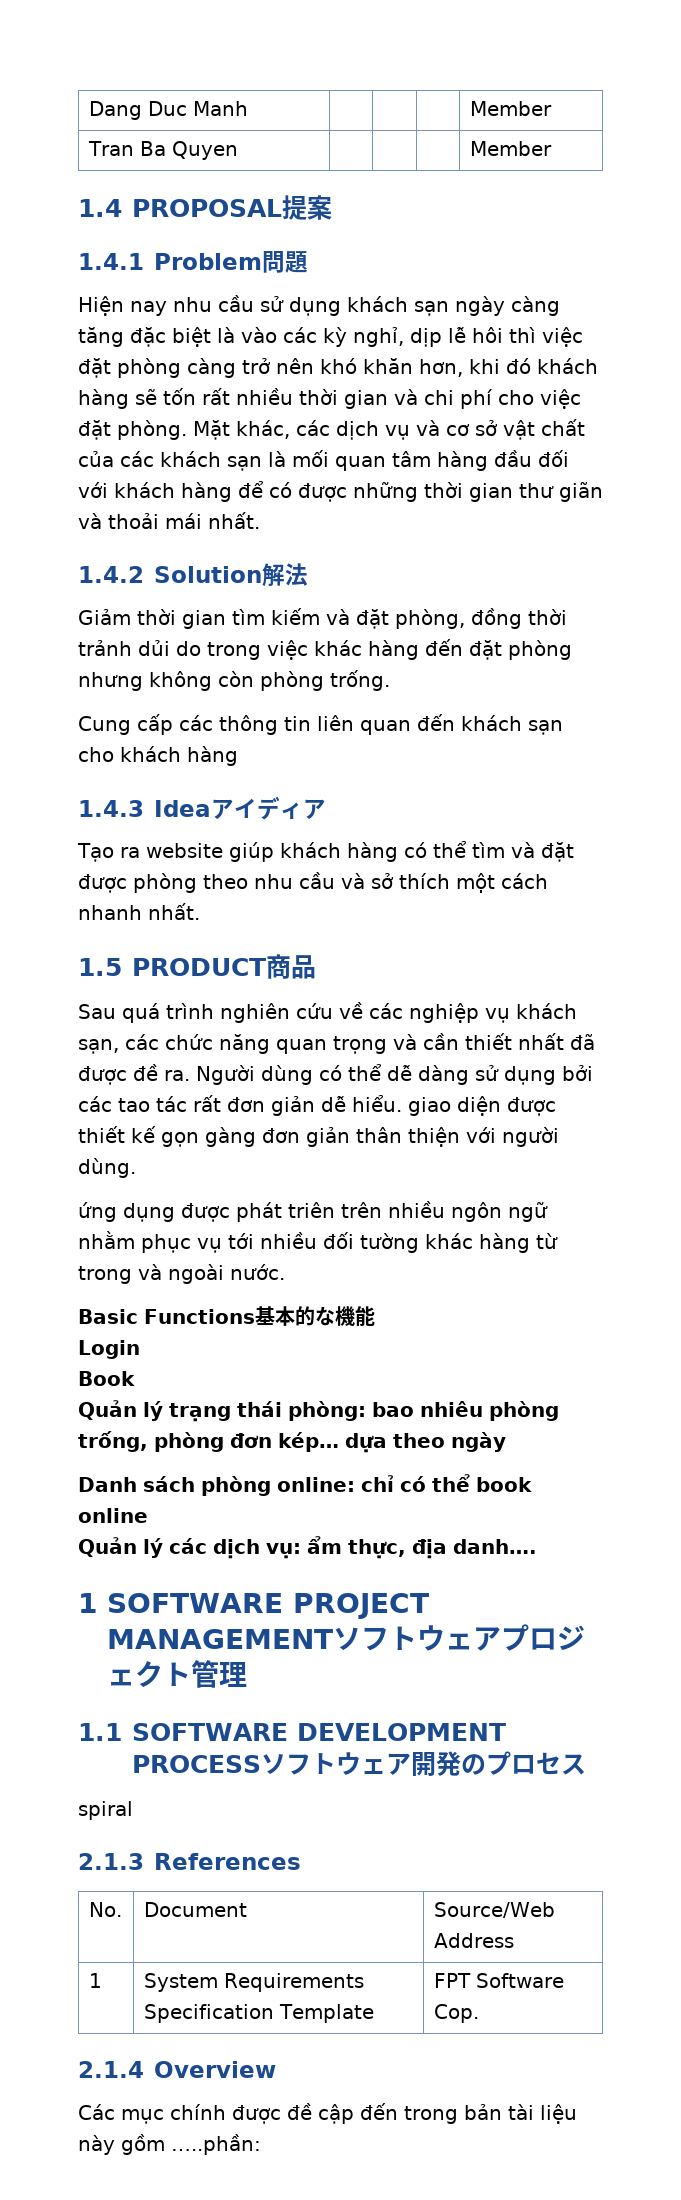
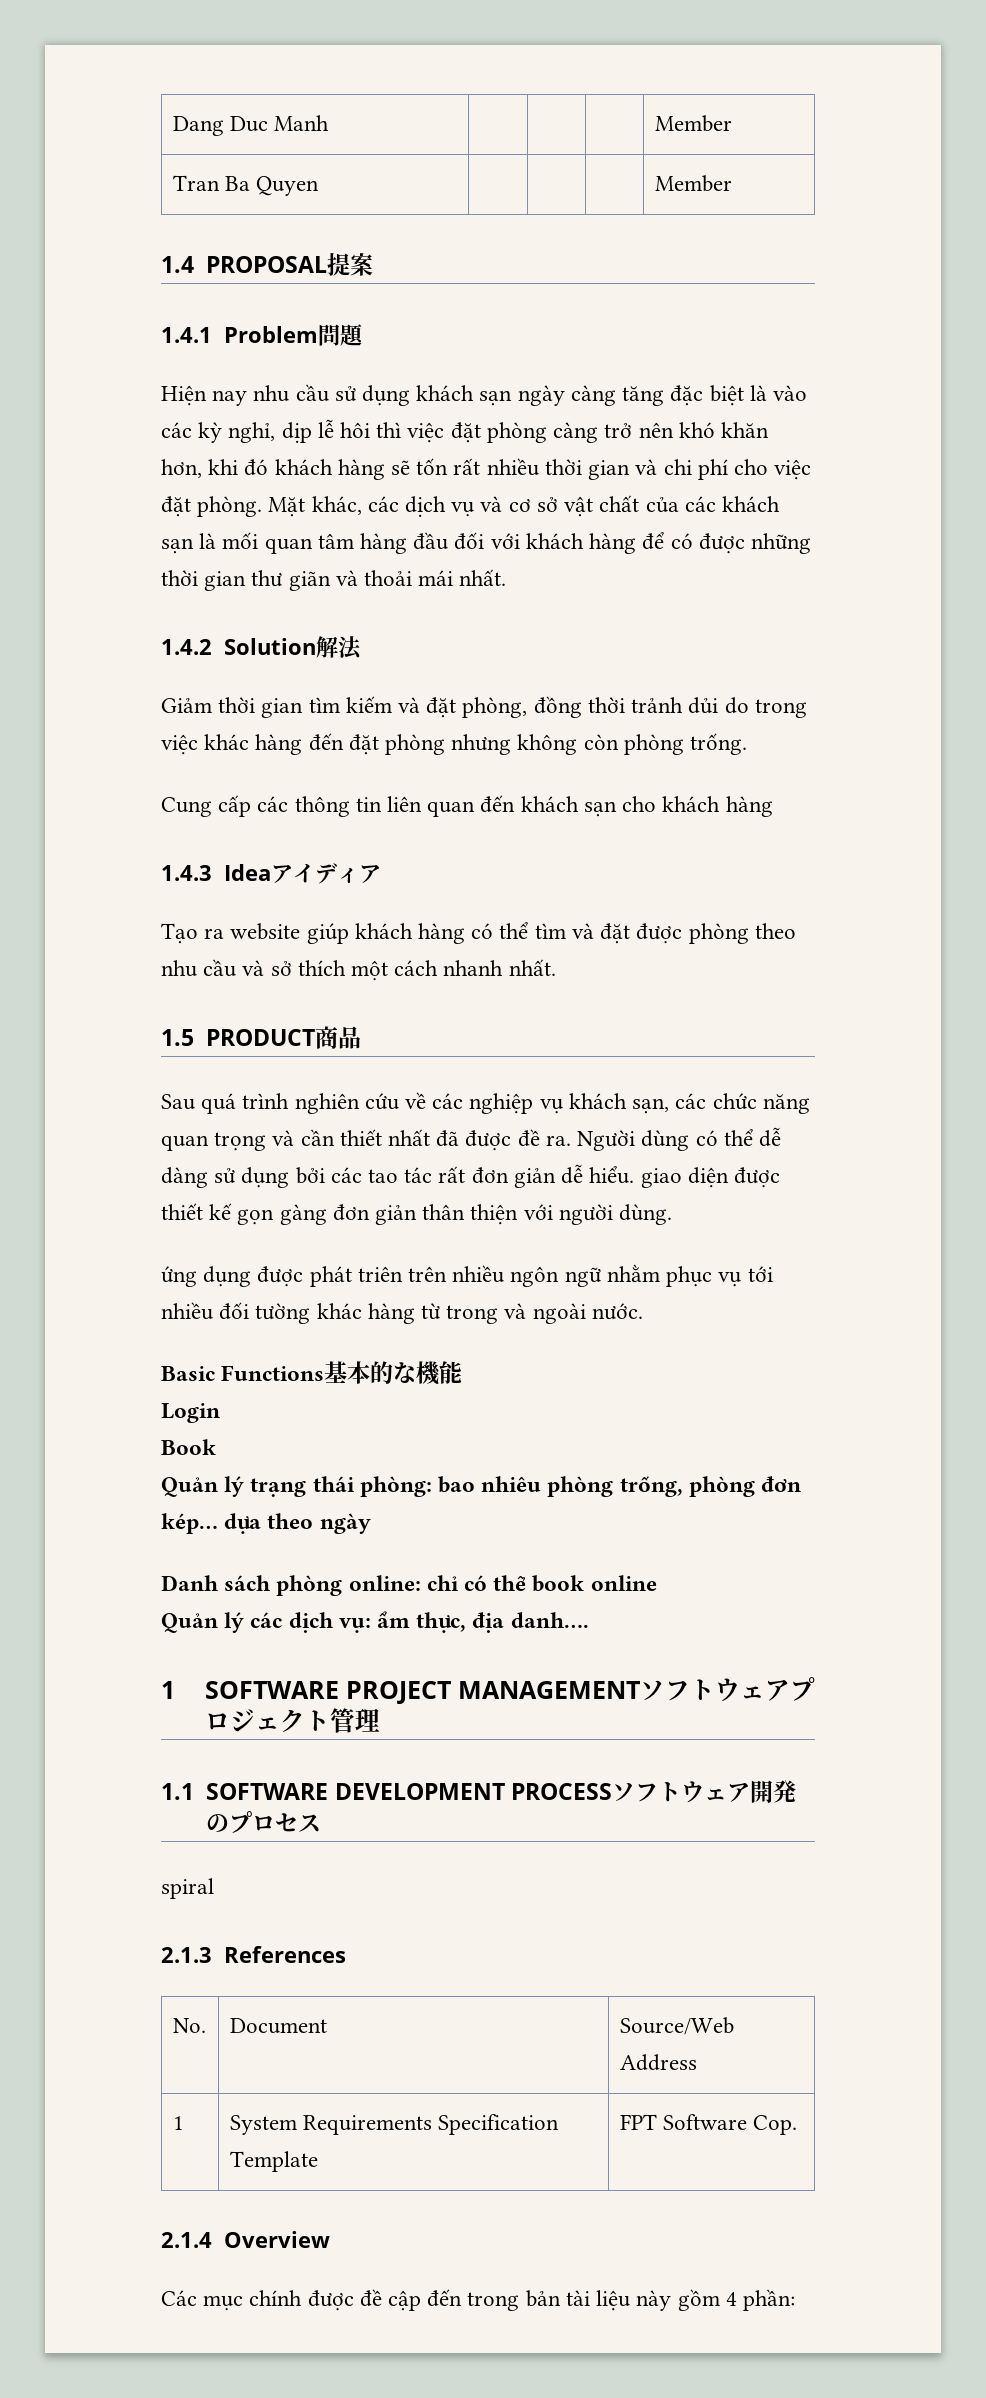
[171,2134,261,2155] …..phần: -> [725,2289,795,2311] 4 phần:

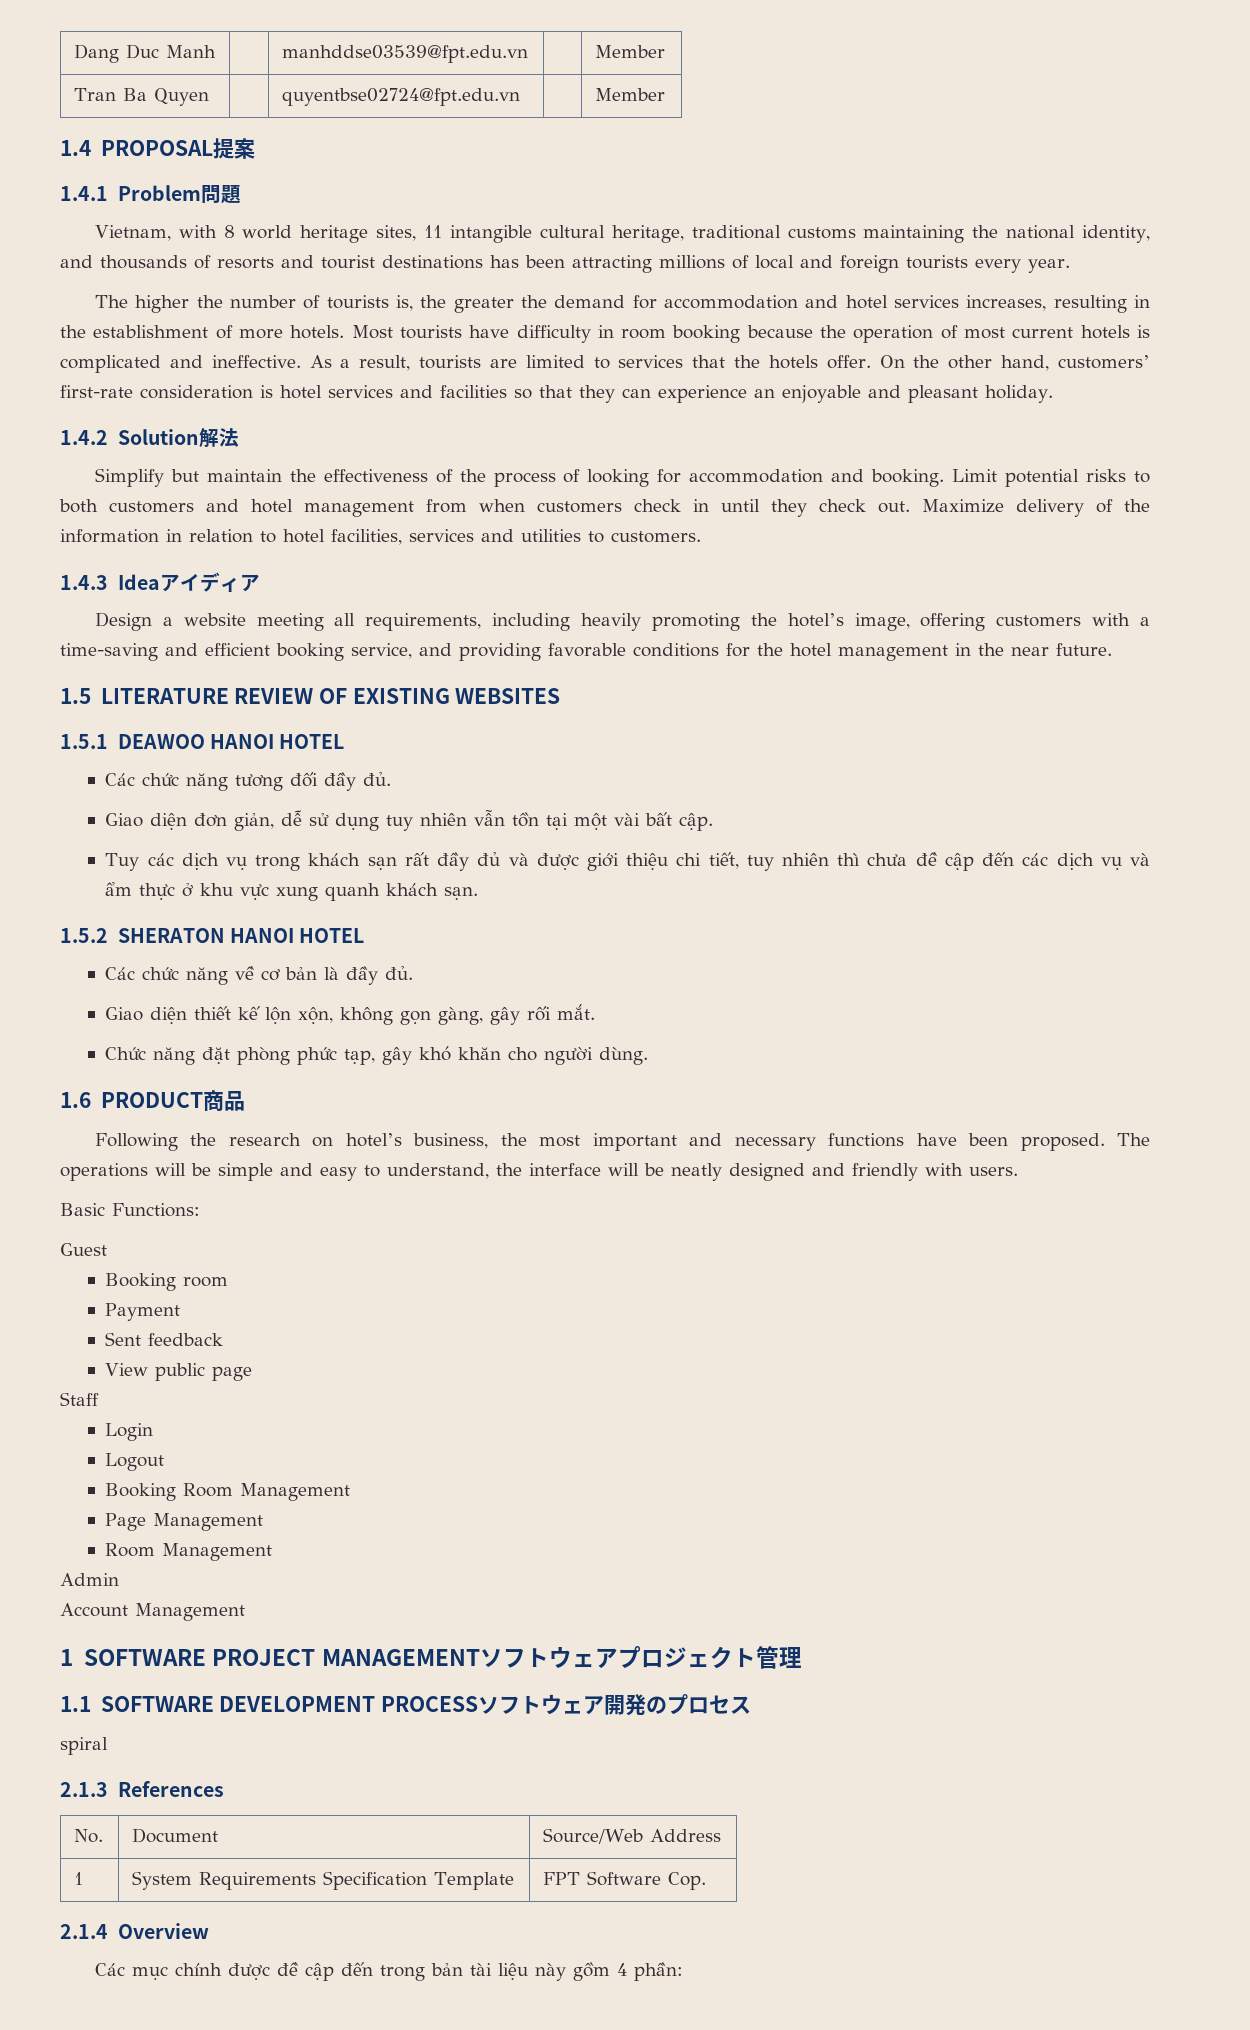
(330, 123) none -> [282,45,529,63] manhddse03539@fpt.edu.vn
(320, 186) none -> [282,88,521,106] quyentbse02724@fpt.edu.vn
[161,384,807,406] [161,419,769,443] [161,458,812,480] [161,495,780,517] [161,532,811,554] [161,569,507,591] [161,636,362,660] [161,696,807,718] [161,733,748,755] [161,795,773,817] Hiện nay nhu cầu sử dụng khách sạn ngày càng tăng đặc biệt là vào các kỳ nghỉ, dịp lễ hôi thì việc đặt phòng càng trở nên khó khăn hơn, khi đó khách hàng sẽ tốn rất nhiều thời gian và chi phí cho việc đặt phòng. Mặt khác, các dịch vụ và cơ sở vật chất của các khách sạn là mối quan tâm hàng đầu đối với khách hàng để có được những thời gian thư giãn và thoải mái nhất. // 1.4.2 Solution解法 // Giảm thời gian tìm kiếm và đặt phòng, đồng thời trảnh dủi do trong việc khác hàng đến đặt phòng nhưng không còn phòng trống. // Cung cấp các thông tin liên quan đến khách sạn cho khách hàng -> [94,225,1151,243] [60,255,1070,273] [94,295,1150,313] [60,325,1150,343] [60,355,1151,373] [60,385,1053,403] [60,428,239,448] [94,468,1150,487] [59,499,1150,517] [60,529,701,545] Vietnam, with 8 world heritage sites, 11 intangible cultural heritage, traditional customs maintaining the national identity, and thousands of resorts and tourist destinations has been attracting millions of local and foreign tourists every year. // The higher the number of tourists is, the greater the demand for accommodation and hotel services increases, resulting in the establishment of more hotels. Most tourists have difficulty in room booking because the operation of most current hotels is complicated and ineffective. As a result, tourists are limited to services that the hotels offer. On the other hand, customers’ first-rate consideration is hotel services and facilities so that they can experience an enjoyable and pleasant holiday. // 1.4.2 Solution解法 // Simplify but maintain the effectiveness of the process of looking for accommodation and booking. Limit potential risks to both customers and hotel management from when customers check in until they check out. Maximize delivery of the information in relation to hotel facilities, services and utilities to customers.
[161,922,796,944] [161,959,556,981] [161,1026,361,1049] [161,1092,810,1114] [161,1127,781,1151] [161,1164,780,1188] [161,1203,673,1225] [161,1264,773,1287] [161,1302,643,1324] [161,1361,463,1385] [161,1403,220,1423] [161,1439,216,1455] [161,1476,802,1497] [161,1513,371,1534] [161,1575,657,1596] [161,1611,589,1633] Tạo ra website giúp khách hàng có thể tìm và đặt được phòng theo nhu cầu và sở thích một cách nhanh nhất. // 1.5 PRODUCT商品 // Sau quá trình nghiên cứu về các nghiệp vụ khách sạn, các chức năng quan trọng và cần thiết nhất đã được đề ra. Người dùng có thể dễ dàng sử dụng bởi các tao tác rất đơn giản dễ hiểu. giao diện được thiết kế gọn gàng đơn giản thân thiện với người dùng. // ứng dụng được phát triên trên nhiều ngôn ngữ nhằm phục vụ tới nhiều đối tường khác hàng từ trong và ngoài nước. // Basic Functions基本的な機能 // Login // Book // Quản lý trạng thái phòng: bao nhiêu phòng trống, phòng đơn kép… dựa theo ngày // Danh sách phòng online: chỉ có thể book online // Quản lý các dịch vụ: ẩm thực, địa danh…. -> [94,612,1150,631] [60,643,1112,661] [60,688,561,704] [60,734,345,749] [105,772,392,791] [105,810,714,831] [105,852,1150,871] [105,882,479,901] [60,928,365,943] [105,966,414,985] [105,1004,596,1025] [105,1046,649,1065] [60,1090,245,1111] [94,1133,1151,1151] [60,1163,1018,1181] [60,1203,200,1217] [60,1243,107,1256] [105,1273,229,1291] [105,1303,181,1321] [105,1332,224,1346] [105,1363,253,1381] [60,1392,99,1406] [105,1423,154,1441] [105,1453,165,1471] [105,1483,351,1501] [105,1513,264,1531] [105,1543,273,1561] [60,1573,119,1586] [60,1603,245,1621] Design a website meeting all requirements, including heavily promoting the hotel’s image, offering customers with a time-saving and efficient booking service, and providing favorable conditions for the hotel management in the near future. // 1.5 LITERATURE REVIEW OF EXISTING WEBSITES // 1.5.1 DEAWOO HANOI HOTEL // Các chức năng tương đối đầy đủ. // Giao diện đơn giản, dễ sử dụng tuy nhiên vẫn tồn tại một vài bất cập. // Tuy các dịch vụ trong khách sạn rất đầy đủ và được giới thiệu chi tiết, tuy nhiên thì chưa đề cập đến các dịch vụ và ẩm thực ở khu vực xung quanh khách sạn. // 1.5.2 SHERATON HANOI HOTEL // Các chức năng về cơ bản là đầy đủ. // Giao diện thiết kế lộn xộn, không gọn gàng, gây rối mắt. // Chức năng đặt phòng phức tạp, gây khó khăn cho người dùng. // 1.6 PRODUCT商品 // Following the research on hotel’s business, the most important and necessary functions have been proposed. The operations will be simple and easy to understand, the interface will be neatly designed and friendly with users. // Basic Functions: // Guest // Booking room // Payment // Sent feedback // View public page // Staff // Login // Logout // Booking Room Management // Page Management // Room Management // Admin // Account Management

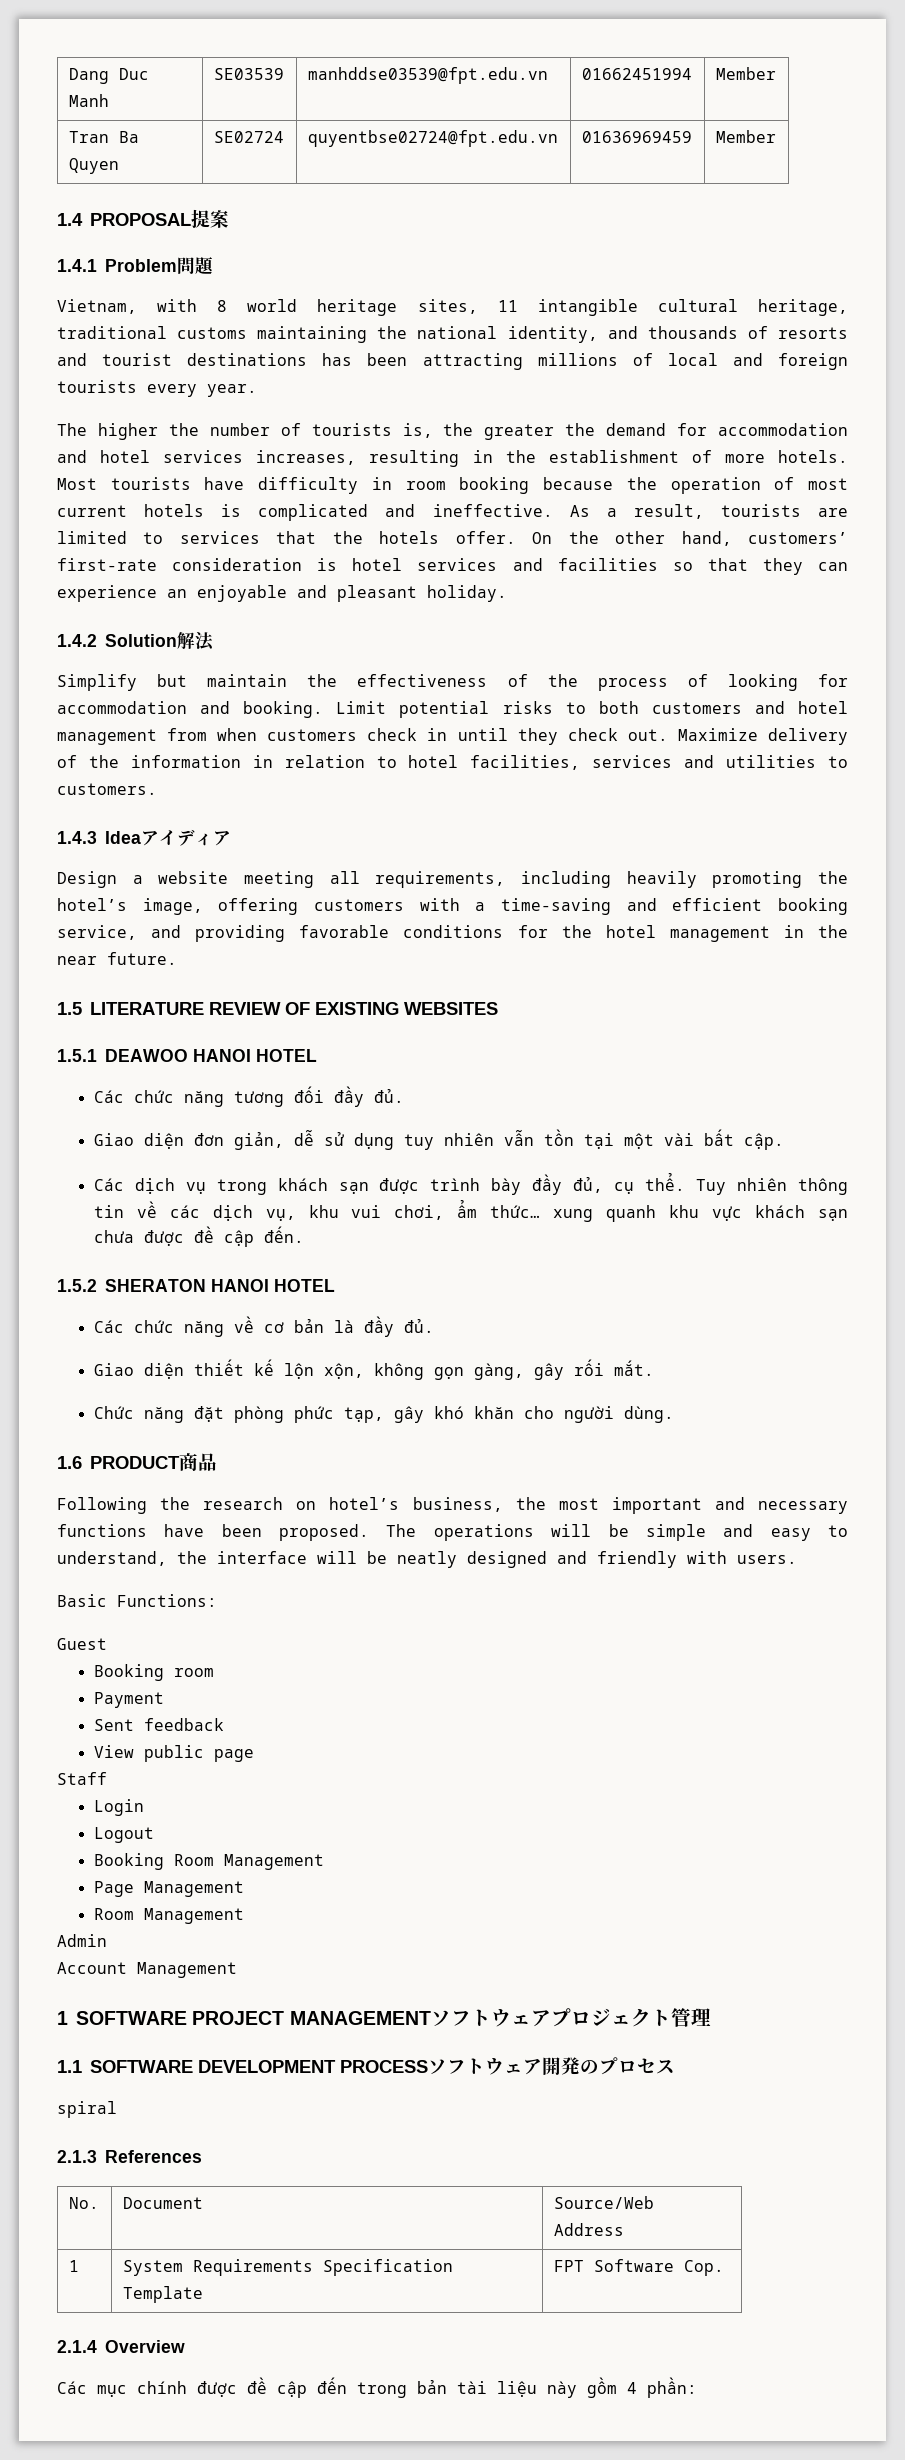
(217, 51) none -> [213,68,284,80] SE03539
(529, 54) none -> [581,68,692,80] 01662451994
(210, 97) none -> [213,131,284,143] SE02724
(521, 97) none -> [581,131,692,143] 01636969459
[105,853,174,871] Tuy các -> [93,1178,124,1191] Các
[404,852,1150,871] [105,882,479,901] rất đầy đủ và được giới thiệu chi tiết, tuy nhiên thì chưa đề cập đến các dịch vụ và ẩm thực ở khu vực xung quanh khách sạn. -> [379,1172,848,1195] [93,1199,849,1222] [93,1226,304,1247] được trình bày đầy đủ, cụ thể. Tuy nhiên thông tin về các dịch vụ, khu vui chơi, ẩm thức… xung quanh khu vực khách sạn chưa được đề cập đến.

